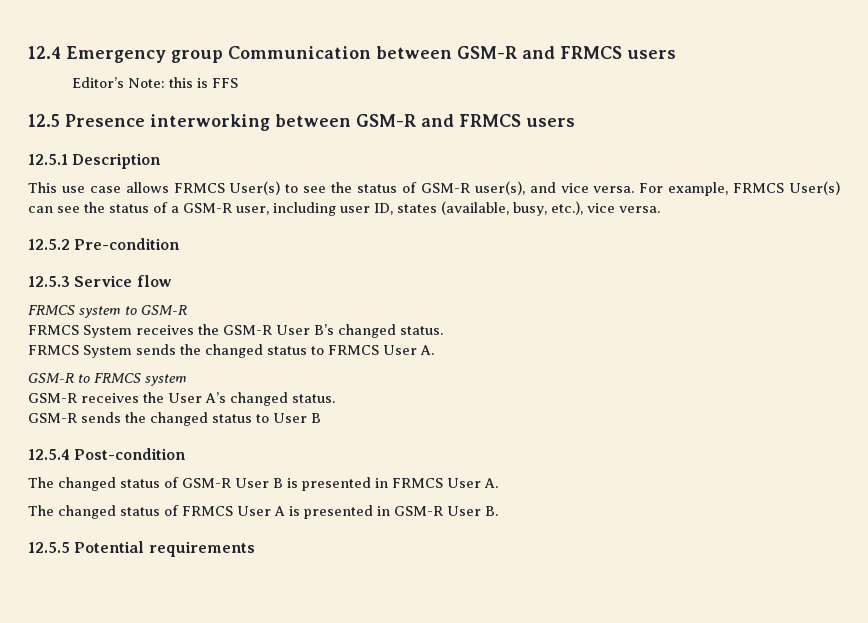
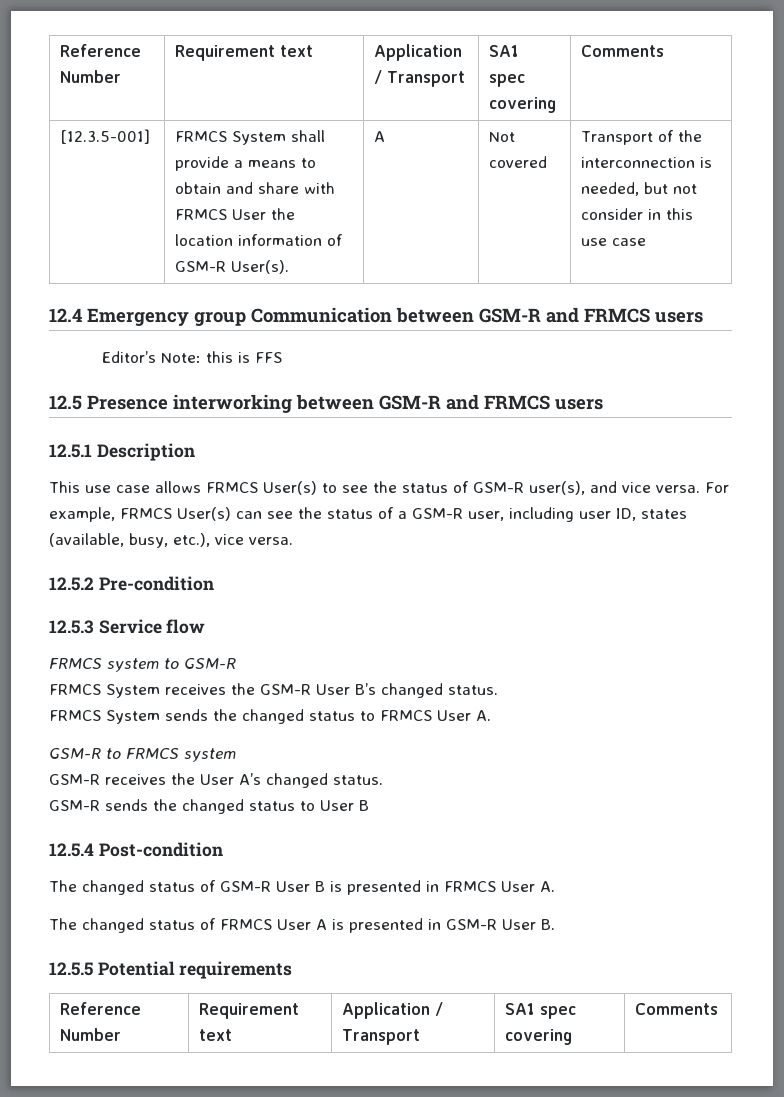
(28, 52) none -> [60,44,142,57] [60,70,122,83] [175,45,314,61] [374,44,463,61] [374,70,466,87] [489,45,520,57] [489,74,526,87] [489,97,557,113] [581,45,665,57] [60,129,151,144] [175,130,326,145] [175,156,317,171] [175,182,336,194] [175,208,296,220] [175,234,344,246] [175,260,290,274] [374,131,386,142] [489,132,516,142] [489,156,548,168] [581,130,703,145] [581,157,713,168] [581,182,698,196] [581,208,694,220] [581,238,647,246] Reference Number | Requirement text | Application / Transport | SA1 spec covering | Comments // [12.3.5-001] | FRMCS System shall provide a means to obtain and share with FRMCS User the location information of GSM-R User(s). | A | Not covered | Transport of the interconnection is needed, but not consider in this use case //
(255, 549) none -> [60,1002,142,1015] [60,1028,122,1041] [199,1003,300,1019] [199,1029,233,1041] [342,1002,444,1019] [342,1029,421,1045] [505,1003,577,1019] [505,1029,573,1045] [635,1003,719,1015] // Reference Number | Requirement text | Application / Transport | SA1 spec covering | Comments

